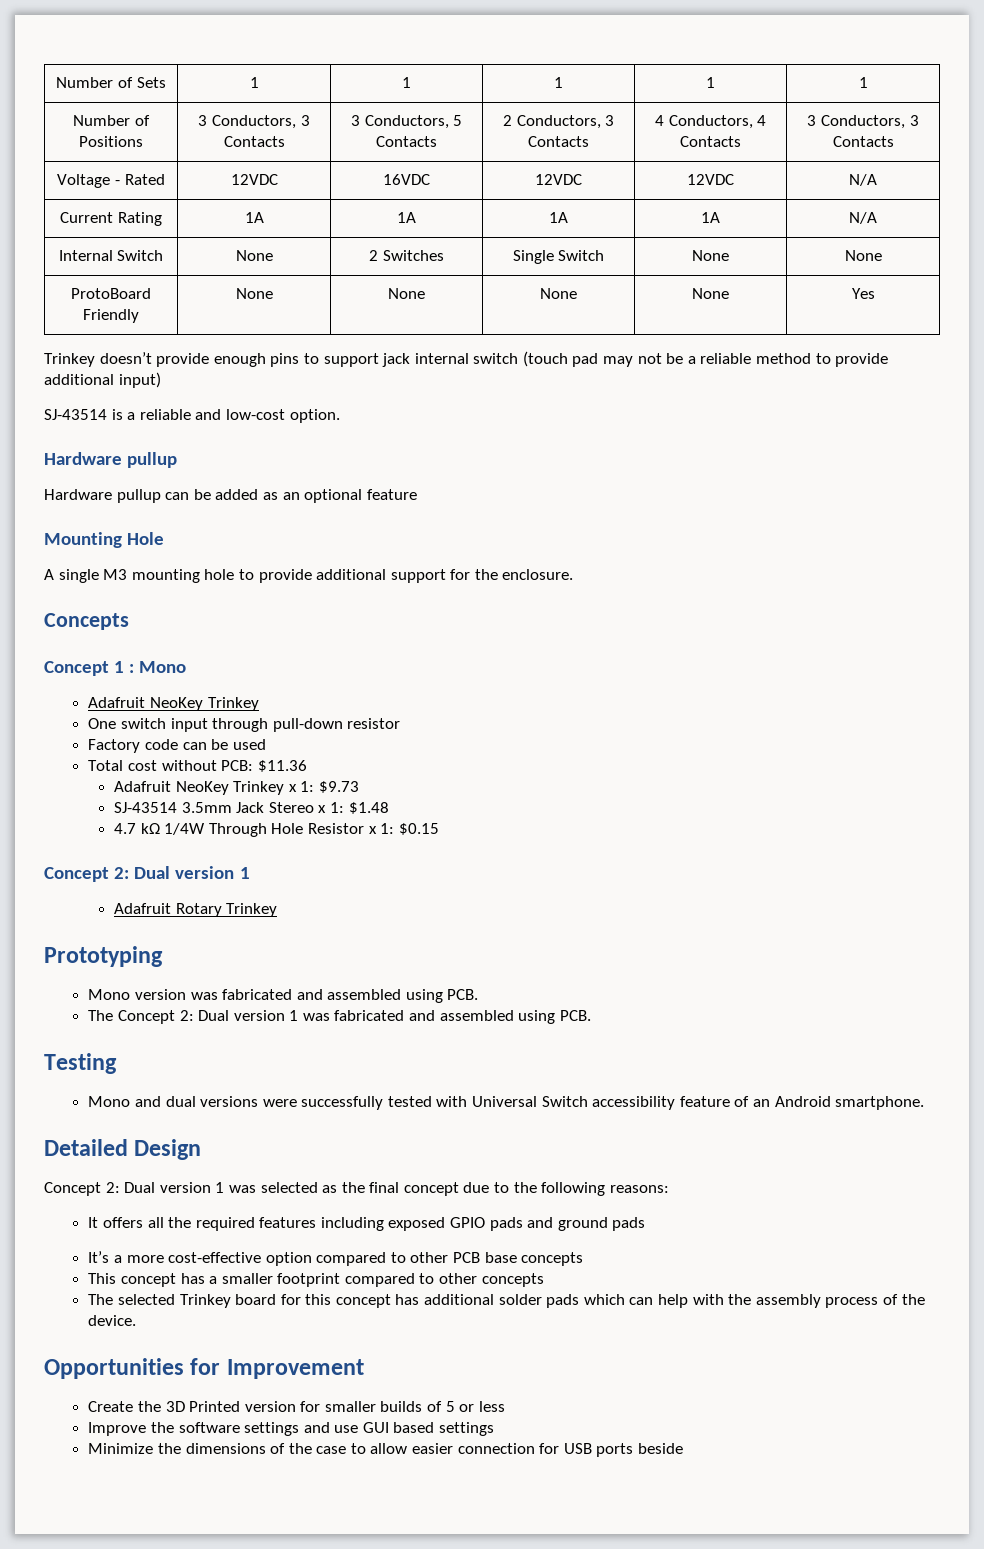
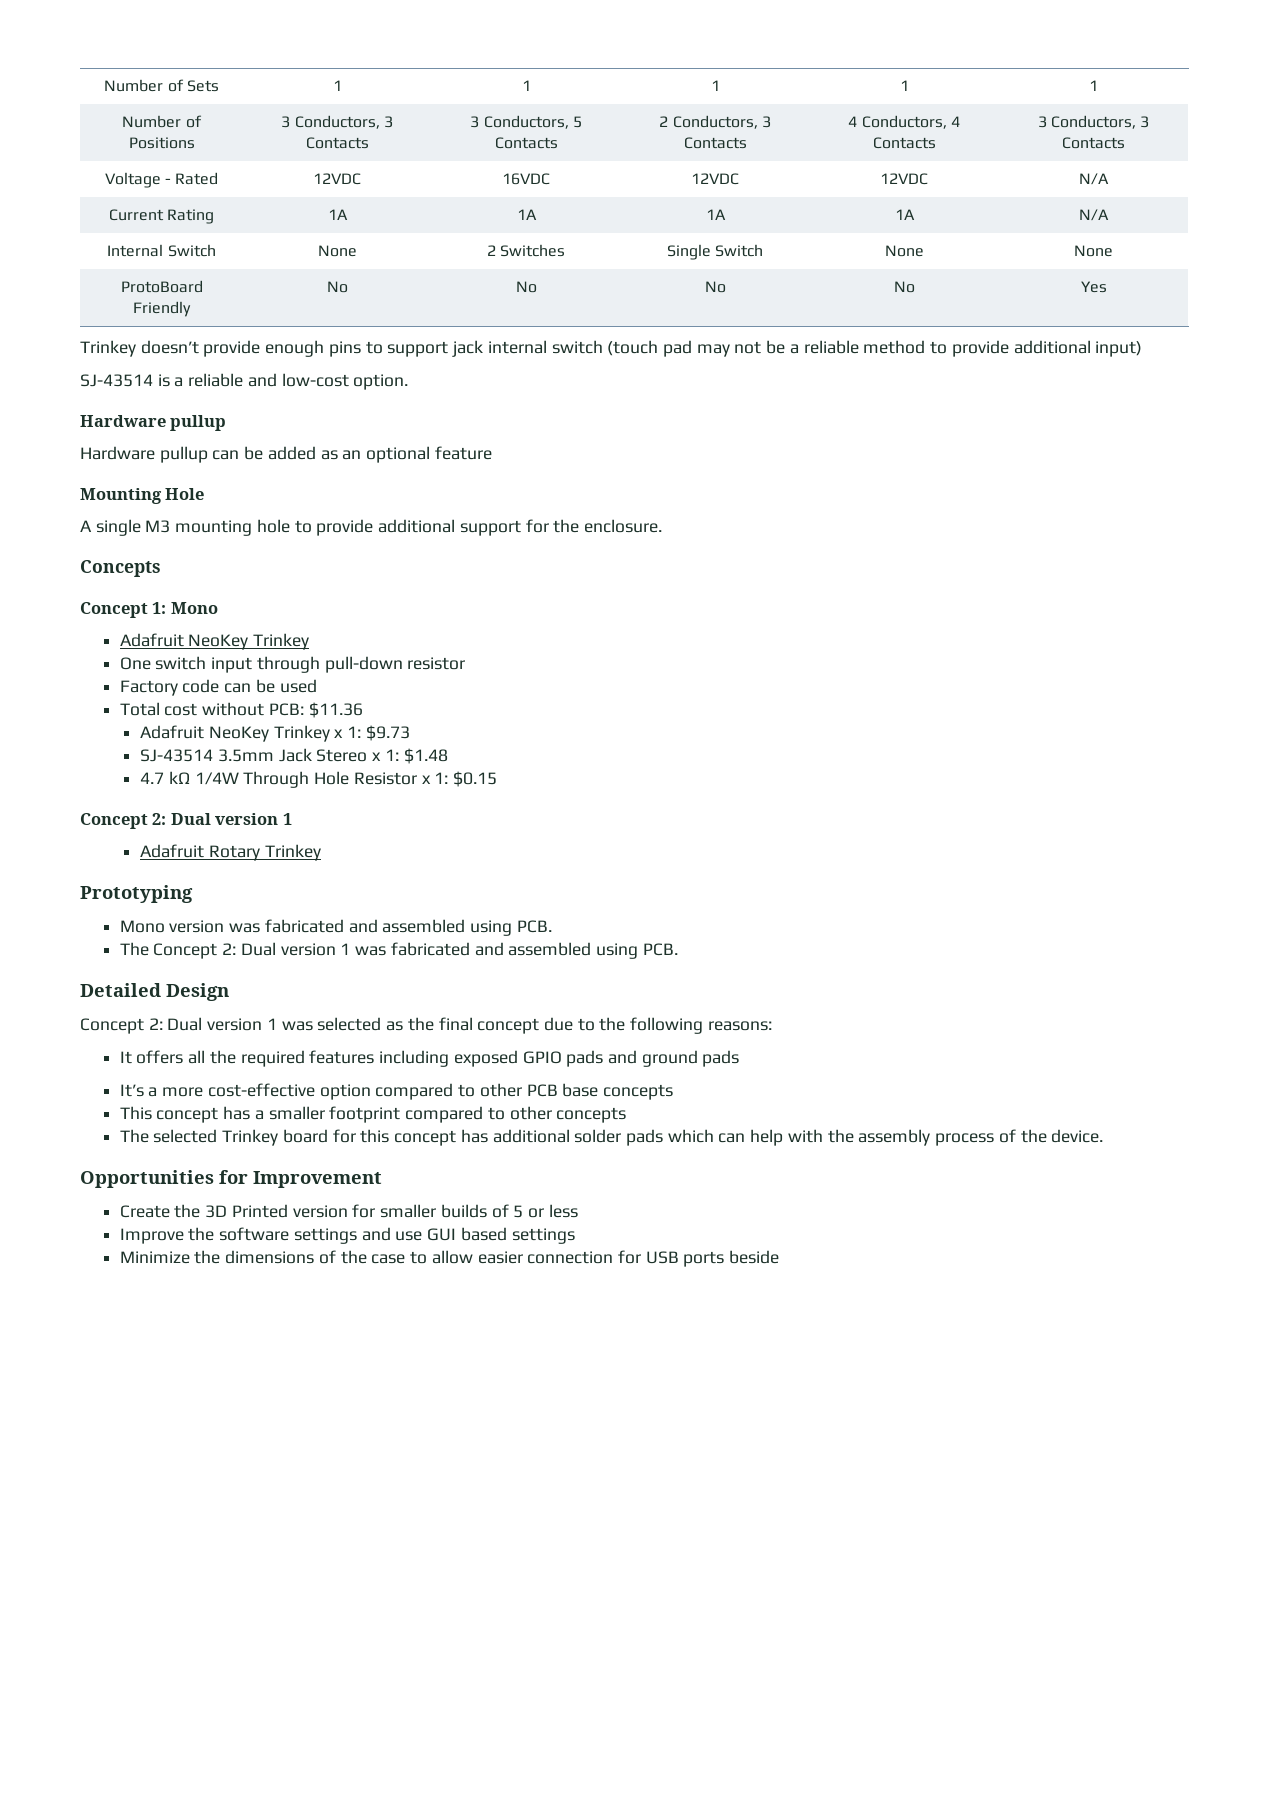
[235,288,273,299] [388,288,425,299] [540,288,577,299] [692,288,729,299] None | None | None | None -> [326,281,348,293] [515,281,537,293] [704,281,726,293] [893,281,915,293] No | No | No | No
[114,661,135,673] 1 : -> [152,602,167,614] 1:
[44,1053,117,1074] [88,1096,925,1110] // Testing // Mono and dual versions were successfully tested with Universal Switch accessibility feature of an Android smartphone. -> (678, 949) none

